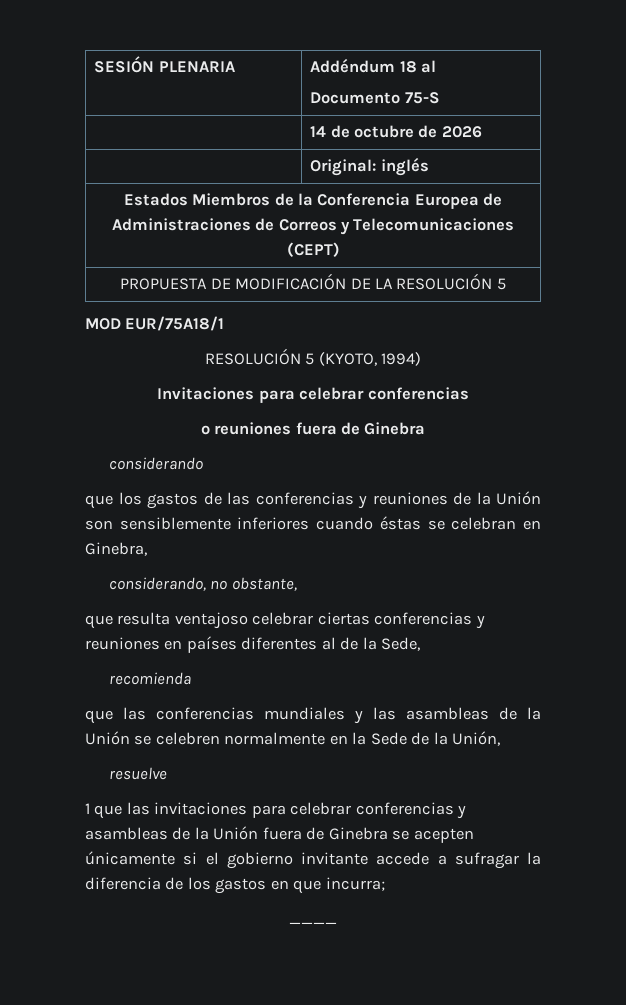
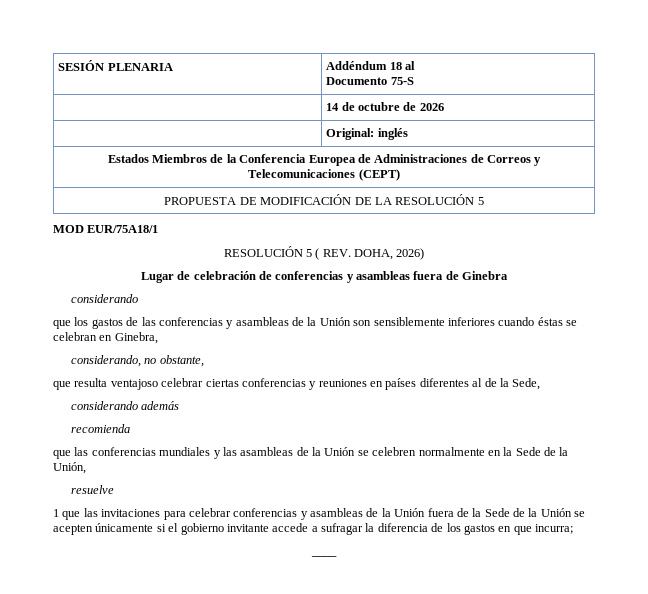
[318,352,422,366] [157,387,469,403] [200,422,292,435] (KYOTO, 1994) // Invitaciones para celebrar conferencias // o reuniones -> [315,248,425,260] [140,271,411,283] ( REV. DOHA, 2026) // Lugar de celebración de conferencias y asambleas
[372,492,448,505] reuniones -> [235,317,289,326] asambleas
(421, 644) none -> [71,401,180,410] // considerando además
[328,827,388,840] Ginebra -> [472,508,572,517] la Sede de la Unión

